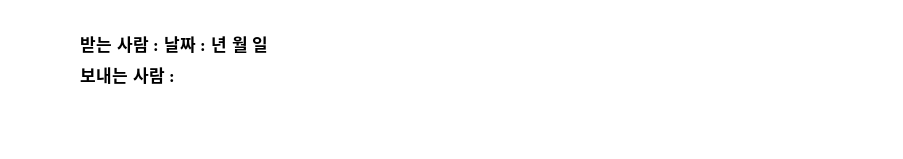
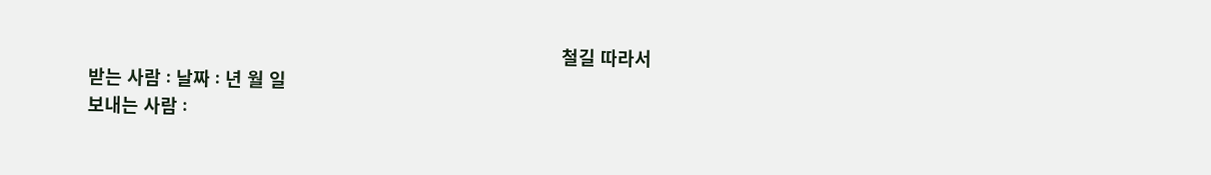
(80, 44) none -> [560,48,652,68] 철길 따라서 //

